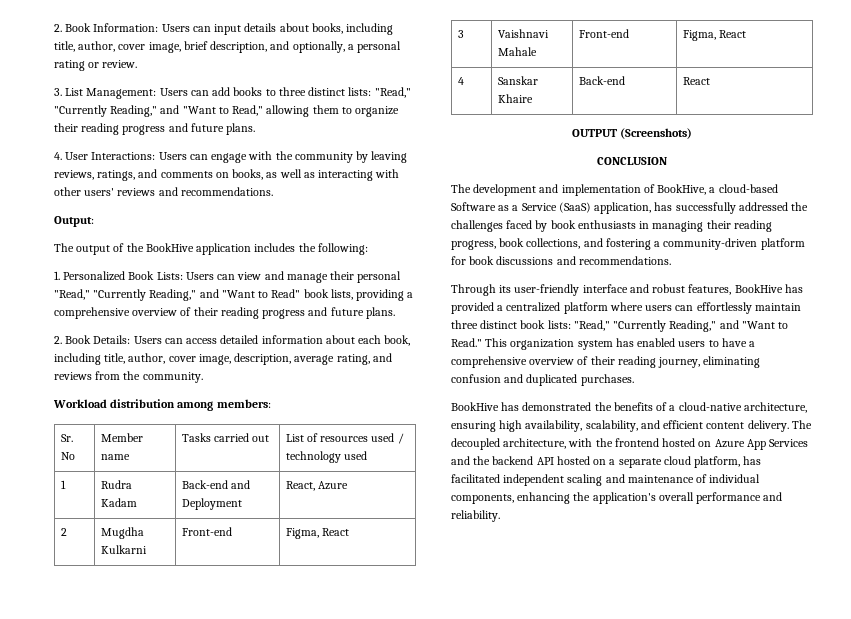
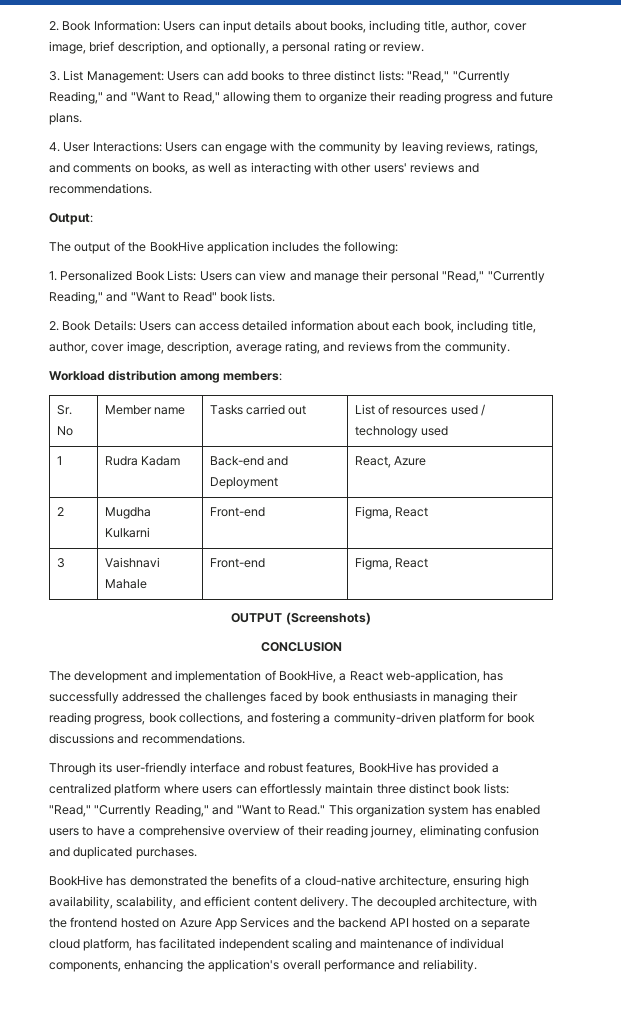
[330,289,414,301] [54,307,395,319] lists, providing a comprehensive overview of their reading progress and future plans. -> [250,291,276,302] lists.
[457,77,464,85] [497,76,538,85] [497,94,533,103] [578,76,625,85] [682,77,710,85] // 4 | Sanskar Khaire | Back-end | React -> (428, 563) none
[718,184,778,193] [451,202,652,214] cloud-based Software as a Service (SaaS) application, -> [349,670,480,683] React web-application,

